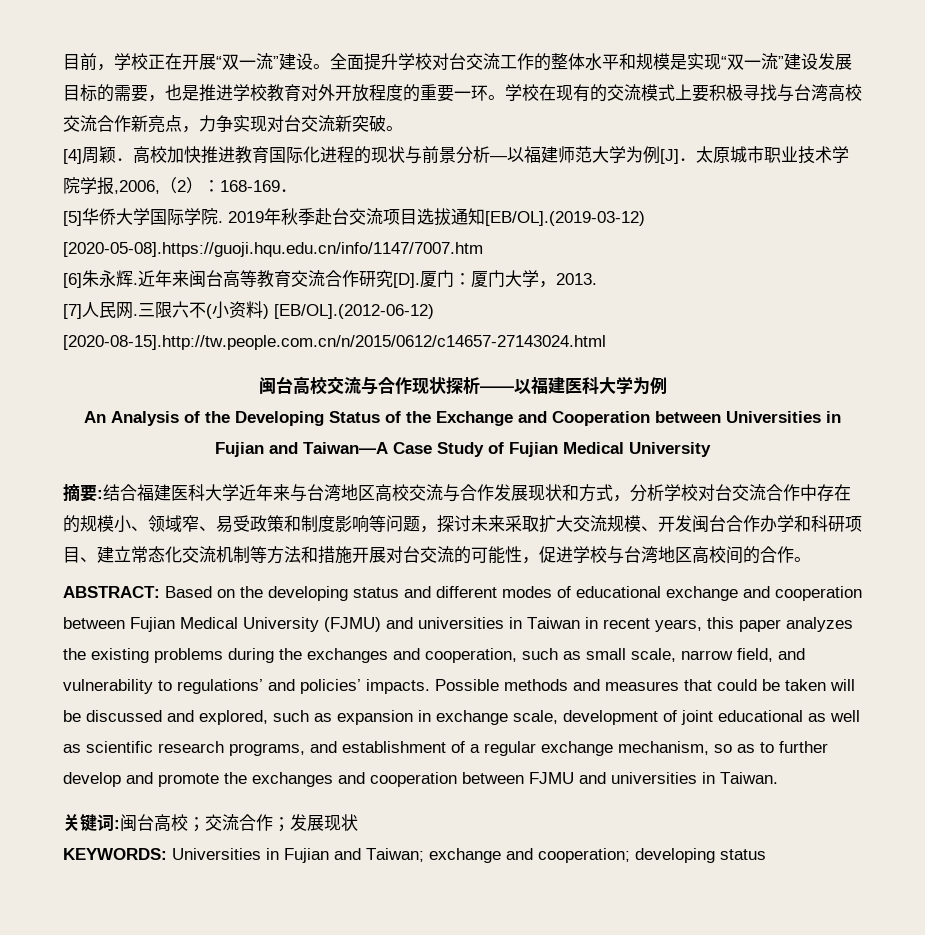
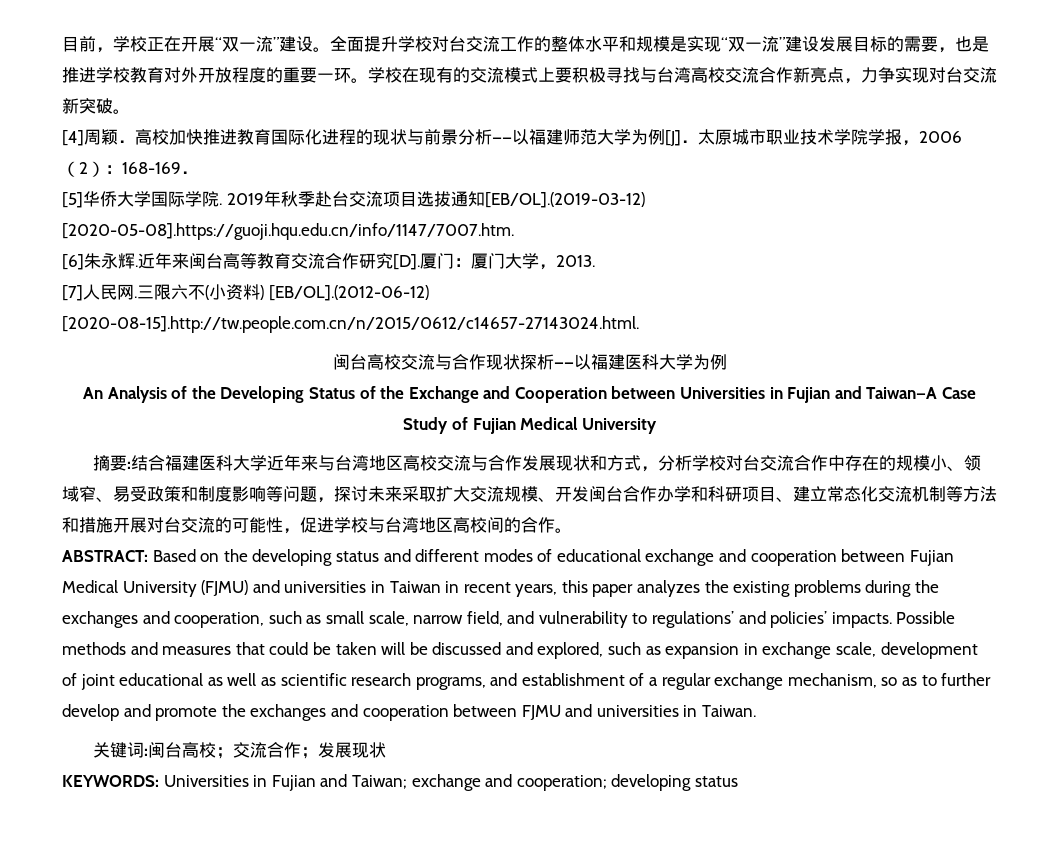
[490,156,507,161] — -> [492,137,512,143] ——
[114,180,160,194] ,2006, -> [902,131,963,146] ，2006
[63,242,483,257] [2020-05-08].https://guoji.hqu.edu.cn/info/1147/7007.htm -> [62,223,514,240] [2020-05-08].https://guoji.hqu.edu.cn/info/1147/7007.htm.
[63,335,606,350] [2020-08-15].http://tw.people.com.cn/n/2015/0612/c14657-27143024.html -> [62,316,639,333] [2020-08-15].http://tw.people.com.cn/n/2015/0612/c14657-27143024.html.

